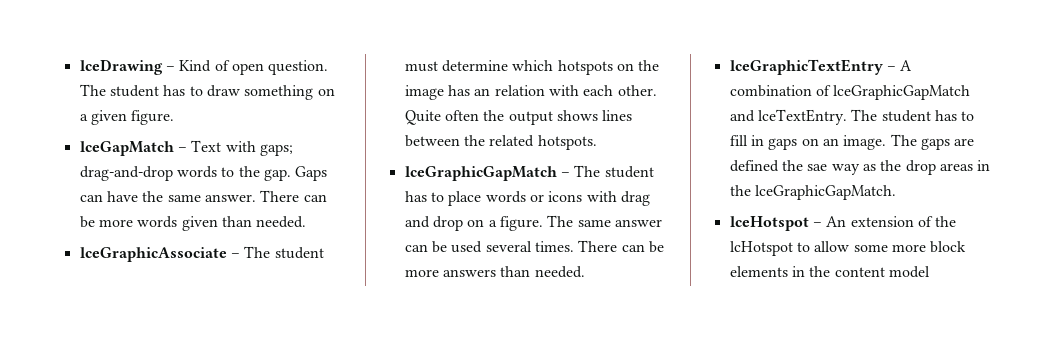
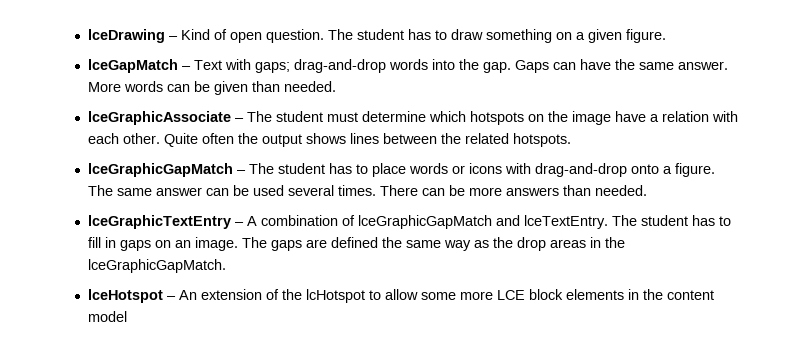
[221,167,235,177] to -> [431,59,455,70] into
[260,190,327,202] [79,216,178,228] There can be more words -> [87,81,210,92] More words can be
[447,85,491,96] has an -> [614,111,659,122] have a
[620,191,650,206] [404,216,485,231] drag and drop on -> [534,163,659,177] drag-and-drop onto
[807,164,828,171] sae -> [405,240,441,248] same
(926, 248) none -> [496,290,525,300] LCE

